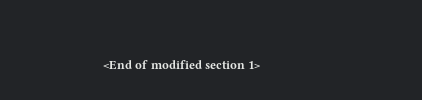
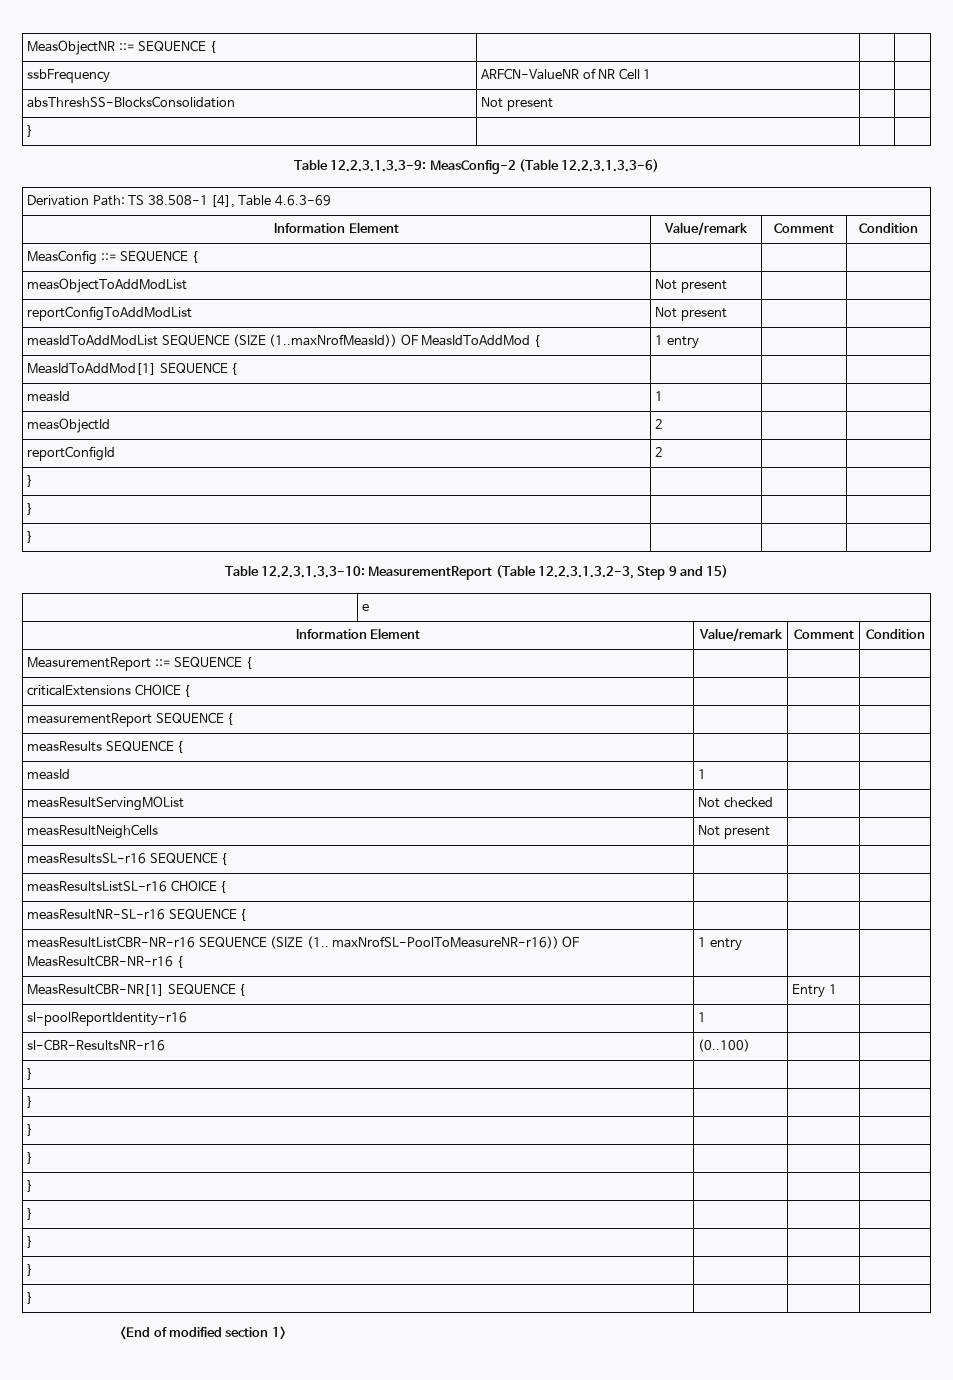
(102, 65) none -> [27,40,216,55] [27,69,111,83] [481,68,651,80] [27,96,236,108] [481,97,553,111] [27,125,34,137] [293,159,660,174] [27,195,331,208] [274,222,399,233] [664,222,748,236] [774,223,834,233] [859,223,918,233] [27,250,198,265] [27,278,188,293] [655,279,727,293] [27,306,193,321] [655,307,727,321] [27,334,540,347] [655,335,699,349] [27,362,238,375] [27,391,71,402] [655,391,664,401] [27,418,111,433] [655,419,664,429] [27,446,116,461] [655,447,664,457] [27,475,34,487] [27,503,34,515] [27,531,34,543] [224,565,729,580] [362,604,370,611] [295,628,421,639] [698,628,783,642] [793,629,854,639] [865,629,925,639] [27,656,252,671] [27,684,191,697] [27,712,234,727] [27,740,184,753] [27,769,71,780] [698,769,707,779] [27,796,185,811] [698,797,773,808] [27,824,159,839] [698,825,770,839] [27,852,228,865] [27,880,227,893] [27,908,247,921] [27,936,580,949] [27,955,183,968] [698,937,742,951] [27,983,246,996] [792,984,837,998] [27,1012,188,1026] [698,1012,707,1022] [27,1039,166,1051] [698,1039,751,1052] [27,1068,34,1080] [27,1096,34,1108] [27,1124,34,1136] [27,1152,34,1164] [27,1180,34,1192] [27,1208,34,1220] [27,1236,34,1248] [27,1264,34,1276] [27,1292,34,1304] MeasObjectNR ::= SEQUENCE { | | | // ssbFrequency | ARFCN-ValueNR of NR Cell 1 | | // absThreshSS-BlocksConsolidation | Not present | | // } | | | // Table 12.2.3.1.3.3-9: MeasConfig-2 (Table 12.2.3.1.3.3-6) // Derivation Path: TS 38.508-1 [4], Table 4.6.3-69 // Information Element | Value/remark | Comment | Condition // MeasConfig ::= SEQUENCE { | | | // measObjectToAddModList | Not present | | // reportConfigToAddModList | Not present | | // measIdToAddModList SEQUENCE (SIZE (1..maxNrofMeasId)) OF MeasIdToAddMod { | 1 entry | | // MeasIdToAddMod[1] SEQUENCE { | | | // measId | 1 | | // measObjectId | 2 | | // reportConfigId | 2 | | // } | | | // } | | | // } | | | // Table 12.2.3.1.3.3-10: MeasurementReport (Table 12.2.3.1.3.2-3, Step 9 and 15) // | e // Information Element | Value/remark | Comment | Condition // MeasurementReport ::= SEQUENCE { | | | // criticalExtensions CHOICE { | | | // measurementReport SEQUENCE { | | | // measResults SEQUENCE { | | | // measId | 1 | | // measResultServingMOList | Not checked | | // measResultNeighCells | Not present | | // measResultsSL-r16 SEQUENCE { | | | // measResultsListSL-r16 CHOICE { | | | // measResultNR-SL-r16 SEQUENCE { | | | // measResultListCBR-NR-r16 SEQUENCE (SIZE (1.. maxNrofSL-PoolToMeasureNR-r16)) OF MeasResultCBR-NR-r16 { | 1 entry | | // MeasResultCBR-NR[1] SEQUENCE { | | Entry 1 | // sl-poolReportIdentity-r16 | 1 | | // sl-CBR-ResultsNR-r16 | (0..100) | | // } | | | // } | | | // } | | | // } | | | // } | | | // } | | | // } | | | // } | | | // } | | | //

